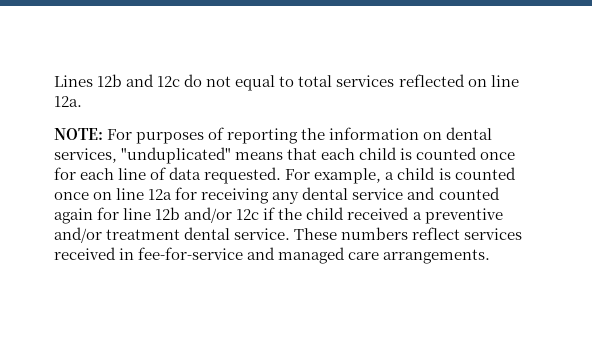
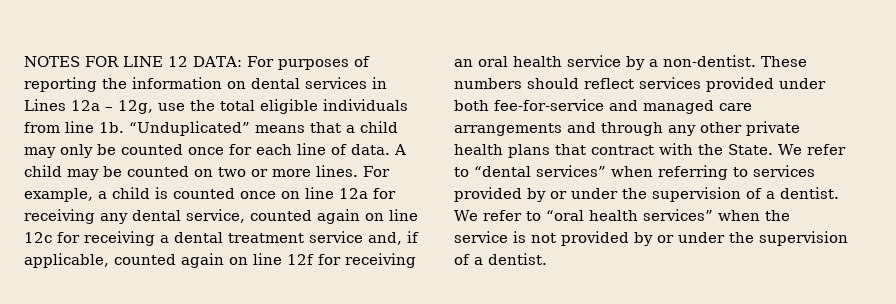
[54,74,519,91] [54,96,82,107] [54,128,103,140] Lines 12b and 12c do not equal to total services reflected on line 12a. // NOTE: -> [24,56,242,67] NOTES FOR LINE 12 DATA:
[54,147,413,164] services, "unduplicated" means that each child is -> [305,77,387,89] [24,99,408,114] [24,121,398,136] [24,144,116,158] services in Lines 12a – 12g, use the total eligible individuals from line 1b. “Unduplicated” means that a child may only be
[169,167,282,184] data requested. -> [351,144,406,155] [24,165,358,180] data. A child may be counted on two or more lines.
[352,187,500,200] [54,207,503,224] [54,227,291,243] service and counted again for line 12b and/or 12c if the child received a preventive and/or treatment dental service. -> [186,209,418,224] [24,231,419,246] [24,253,416,268] [454,55,756,70] service, counted again on line 12c for receiving a dental treatment service and, if applicable, counted again on line 12f for receiving an oral health service by a non-dentist.
(409, 233) none -> [527,78,579,89] should
[54,247,135,260] received in -> [706,77,826,92] [454,100,489,111] provided under both
[383,249,491,264] arrangements. -> [454,121,800,136] [454,143,846,158] [454,165,815,180] [454,187,839,202] [454,209,790,221] [454,231,848,246] [454,253,547,265] arrangements and through any other private health plans that contract with the State. We refer to “dental services” when referring to services provided by or under the supervision of a dentist. We refer to “oral health services” when the service is not provided by or under the supervision of a dentist.

